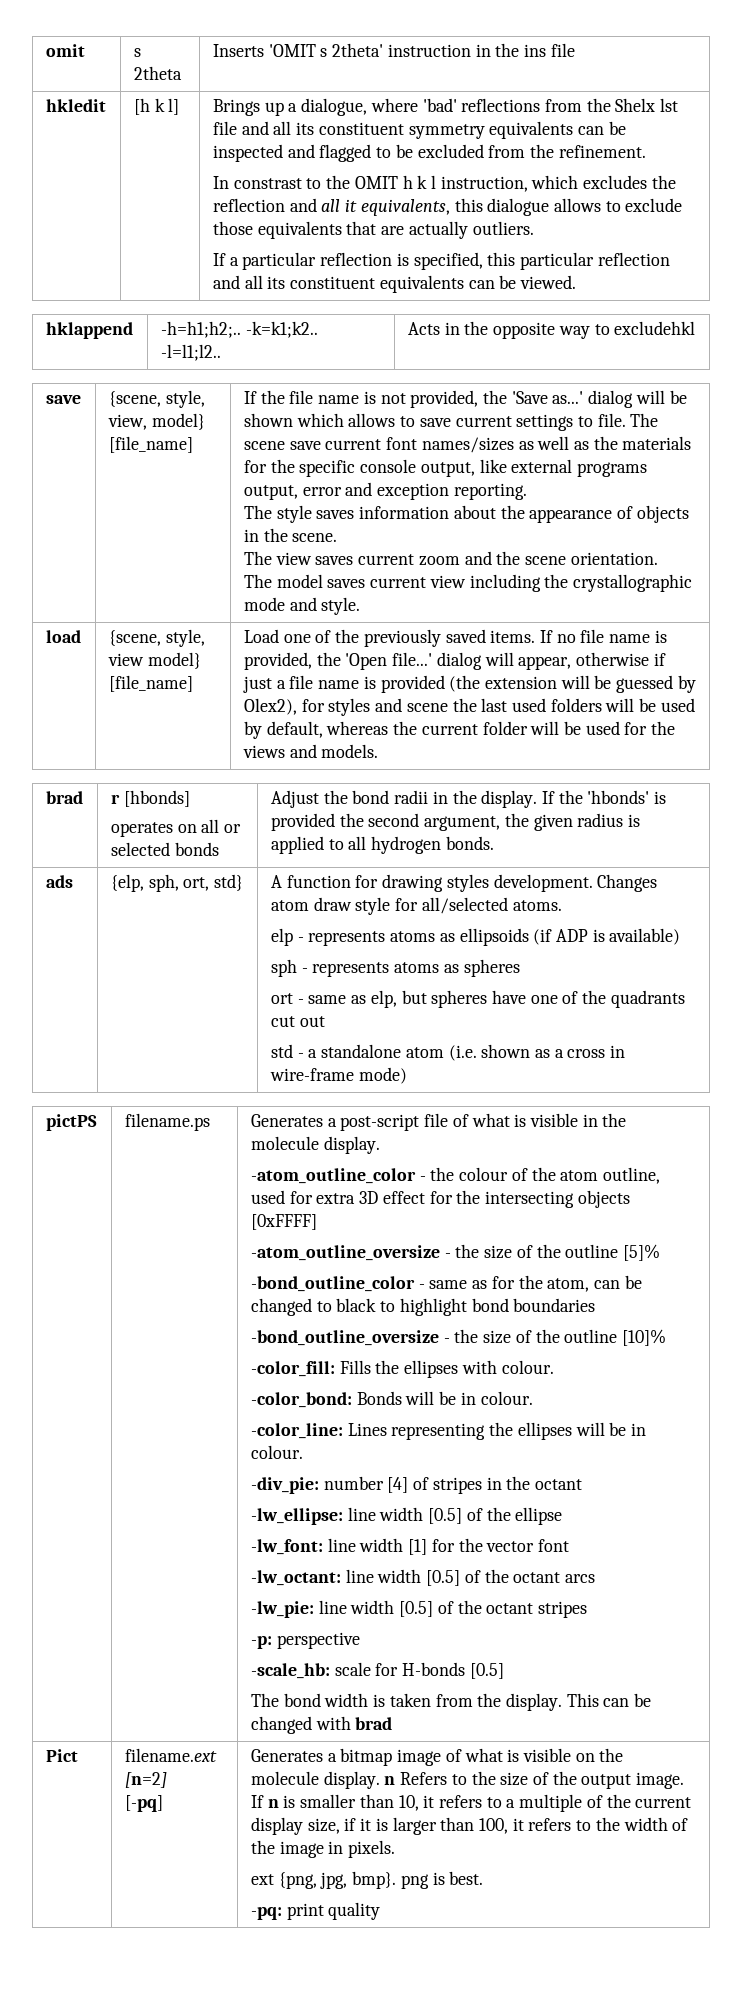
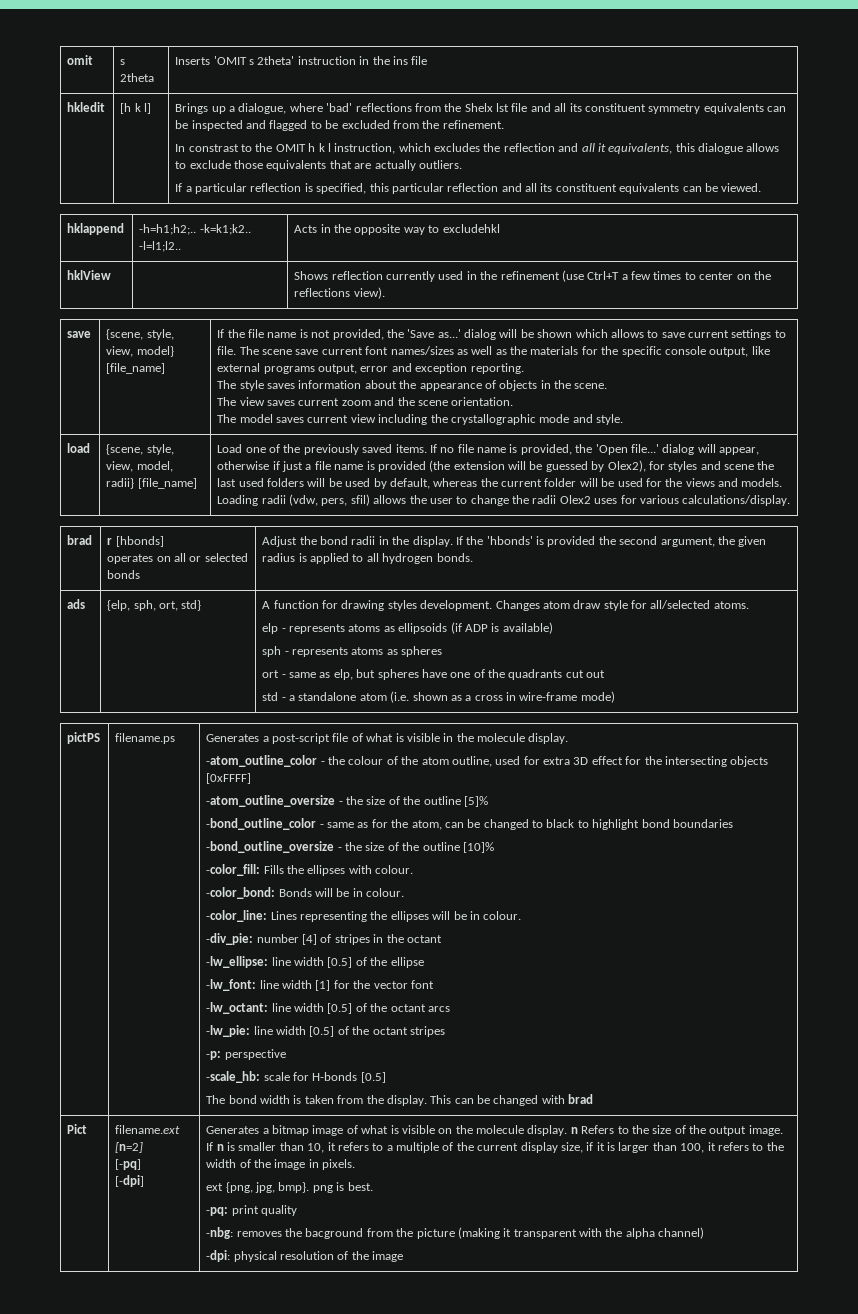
(696, 328) none -> [67,270,112,280] [294,270,771,282] [294,287,385,299] // hklView | | Shows reflection currently used in the refinement (use Ctrl+T a few times to center on the reflections view).
[107,652,201,669] view model} -> [106,461,173,472] [106,478,135,489] view, model, radii}
(379, 751) none -> [217,494,791,506] Loading radii (vdw, pers, sfil) allows the user to change the radii Olex2 uses for various calculations/display.
(163, 1803) none -> [115,1175,145,1187] // [-dpi]
(381, 1911) none -> [206,1227,705,1239] [206,1250,404,1262] // -nbg: removes the bacground from the picture (making it transparent with the alpha channel) // -dpi: physical resolution of the image

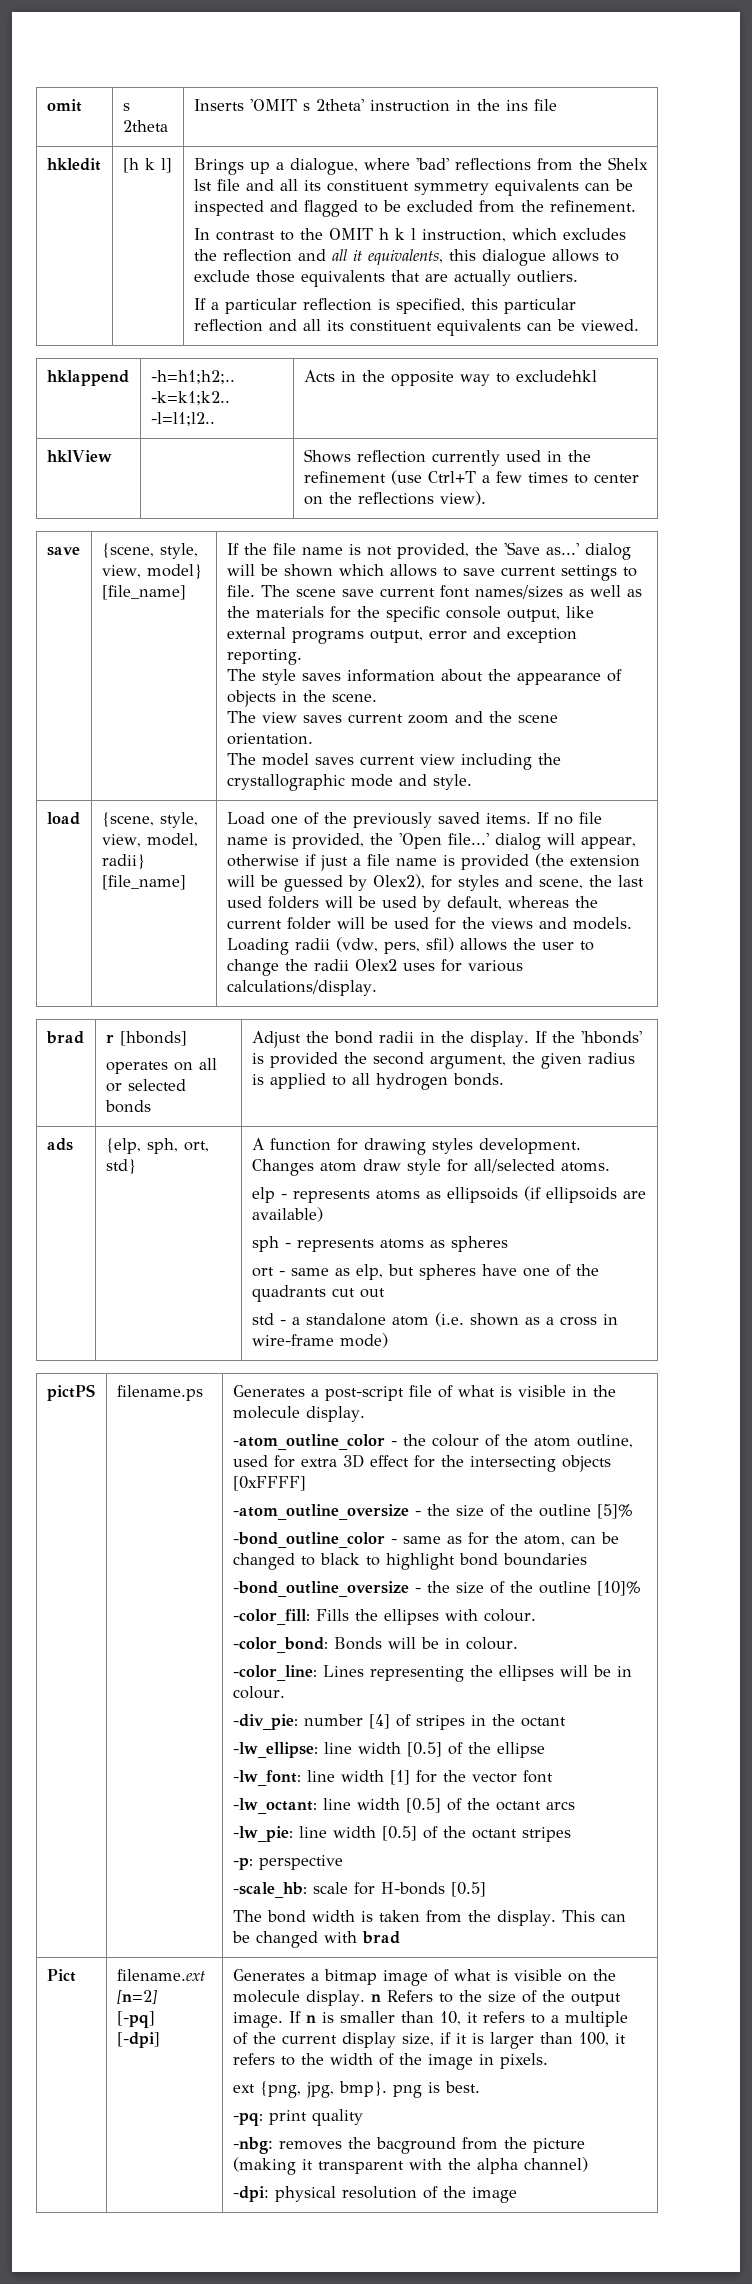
[188,144,239,152] constrast -> [215,231,275,241] contrast
[724,464,755,470] scene -> [538,878,583,889] scene,
[464,623,500,632] ADP is -> [545,1187,646,1203] ellipsoids are

